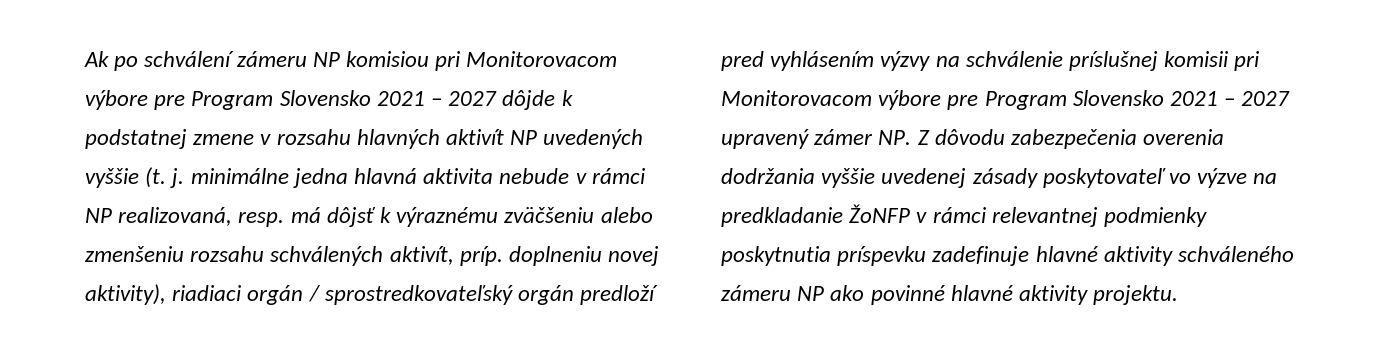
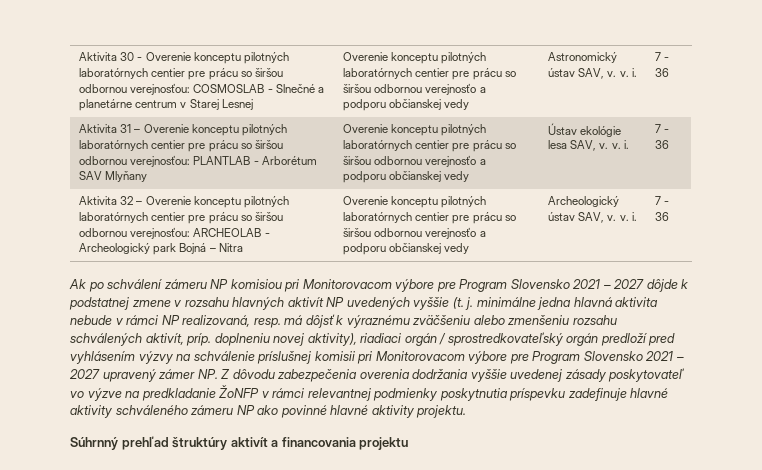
(84, 59) none -> [79,52,289,64] [79,68,283,80] [79,83,324,95] [79,99,253,111] [343,52,487,64] [343,68,516,80] [343,83,486,95] [343,99,470,111] [548,52,618,63] [548,68,637,79] [655,52,670,61] [655,68,670,77] [79,124,287,136] [79,140,283,152] [79,155,317,167] [79,171,148,182] [343,124,487,136] [343,140,516,152] [343,155,486,167] [343,171,470,183] [548,123,622,137] [548,140,629,151] [655,124,670,133] [655,140,670,149] [79,196,289,208] [79,212,283,224] [79,227,270,239] [79,243,243,255] [343,196,487,208] [343,212,516,224] [343,227,486,239] [343,243,470,255] [548,196,620,207] [548,212,637,223] [655,196,670,205] [655,212,670,221] Aktivita 30 - Overenie konceptu pilotných laboratórnych centier pre prácu so širšou odbornou verejnosťou: COSMOSLAB - Slnečné a planetárne centrum v Starej Lesnej | Overenie konceptu pilotných laboratórnych centier pre prácu so širšou odbornou verejnosťo a podporu občianskej vedy | Astronomický ústav SAV, v. v. i. | 7 - 36 // Aktivita 31 – Overenie konceptu pilotných laboratórnych centier pre prácu so širšou odbornou verejnosťou: PLANTLAB - Arborétum SAV Mlyňany | Overenie konceptu pilotných laboratórnych centier pre prácu so širšou odbornou verejnosťo a podporu občianskej vedy | Ústav ekológie lesa SAV, v. v. i. | 7 - 36 // Aktivita 32 – Overenie konceptu pilotných laboratórnych centier pre prácu so širšou odbornou verejnosťou: ARCHEOLAB - Archeologický park Bojná – Nitra | Overenie konceptu pilotných laboratórnych centier pre prácu so širšou odbornou verejnosťo a podporu občianskej vedy | Archeologický ústav SAV, v. v. i. | 7 - 36 //
(1179, 295) none -> [70,436,409,450] // Súhrnný prehľad štruktúry aktivít a financovania projektu

